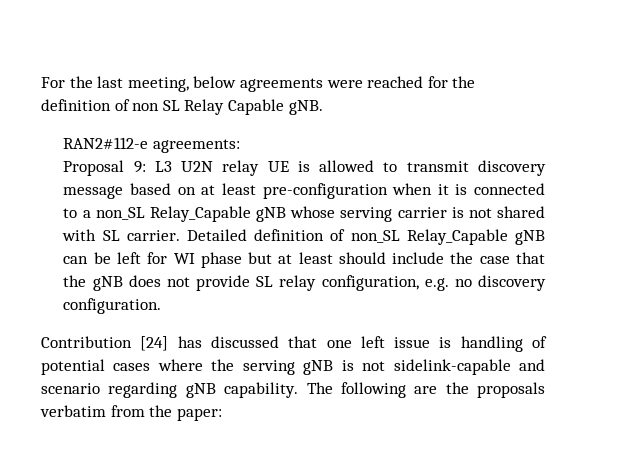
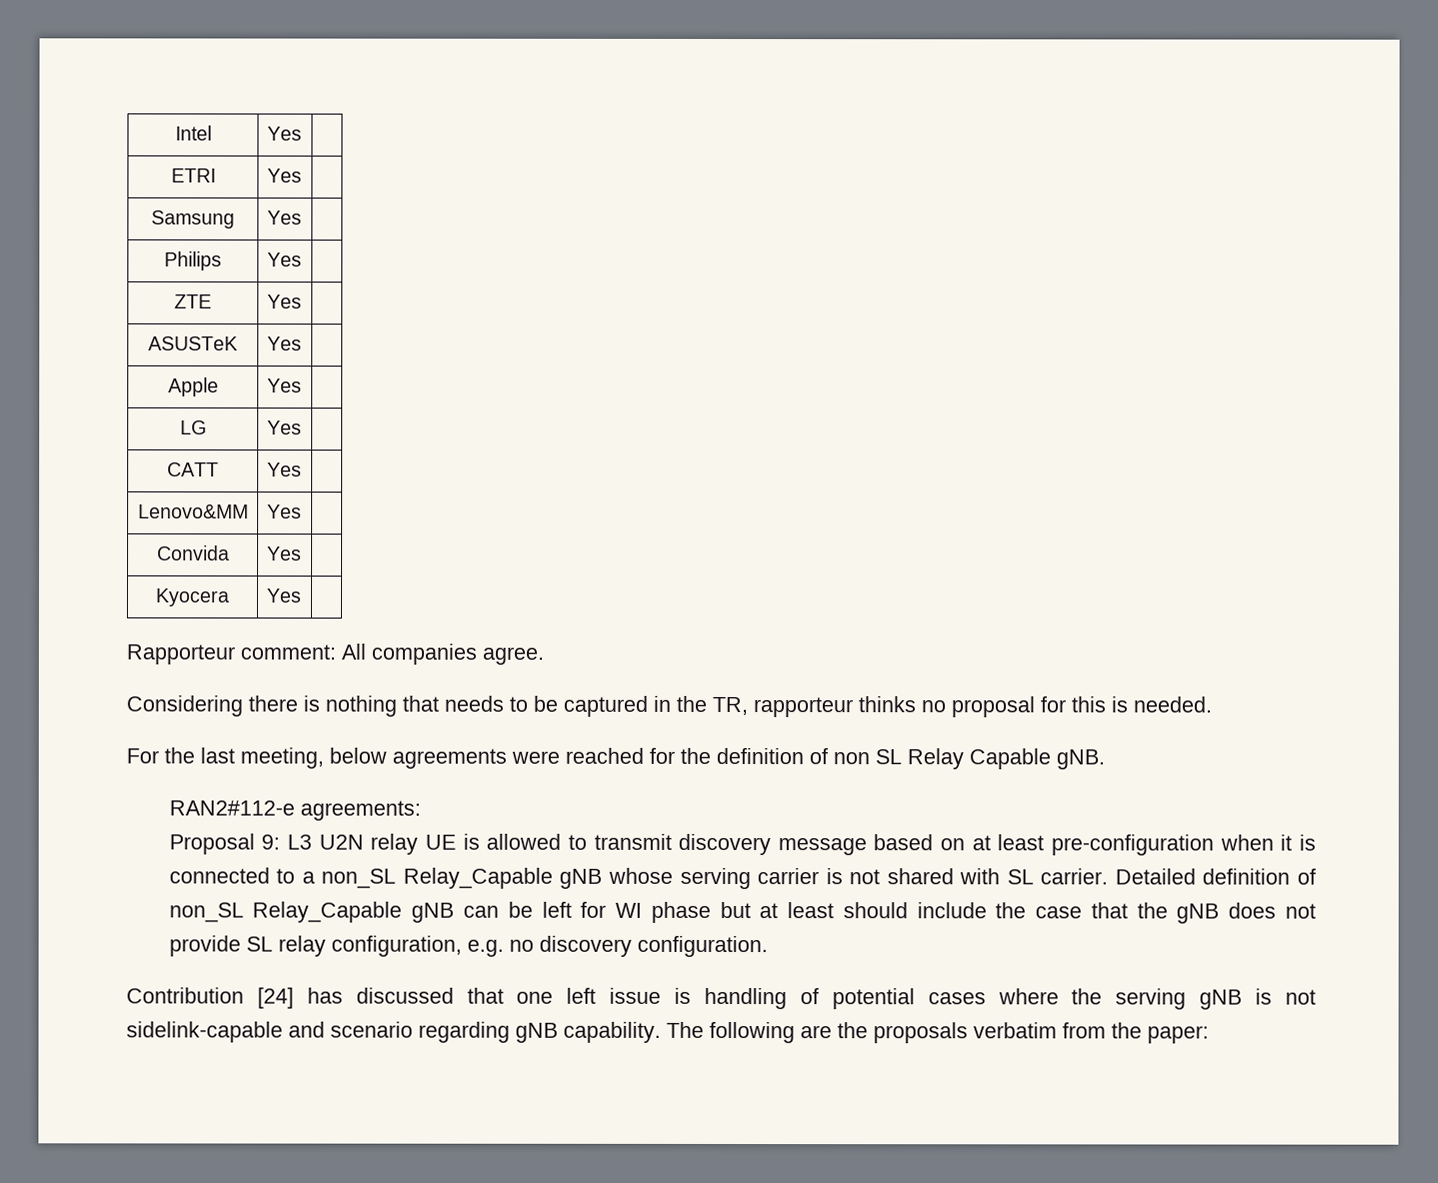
(41, 82) none -> [174,125,212,141] [266,126,302,141] [170,168,216,183] [266,168,302,183] [151,210,235,229] [266,210,302,225] [164,251,222,271] [266,252,302,267] [174,294,212,309] [266,294,302,309] [148,336,238,351] [266,336,302,351] [167,377,219,397] [266,378,302,393] [179,420,207,435] [266,420,302,435] [167,462,219,477] [266,462,302,477] [137,504,249,519] [266,504,302,519] [156,545,230,561] [266,546,302,561] [155,588,230,607] [265,588,302,603] [126,643,544,665] [126,695,1212,718] Intel | Yes | // ETRI | Yes | // Samsung | Yes | // Philips | Yes | // ZTE | Yes | // ASUSTeK | Yes | // Apple | Yes | // LG | Yes | // CATT | Yes | // Lenovo&MM | Yes | // Convida | Yes | // Kyocera | Yes | // Rapporteur comment: All companies agree. // Considering there is nothing that needs to be captured in the TR, rapporteur thinks no proposal for this is needed. //

